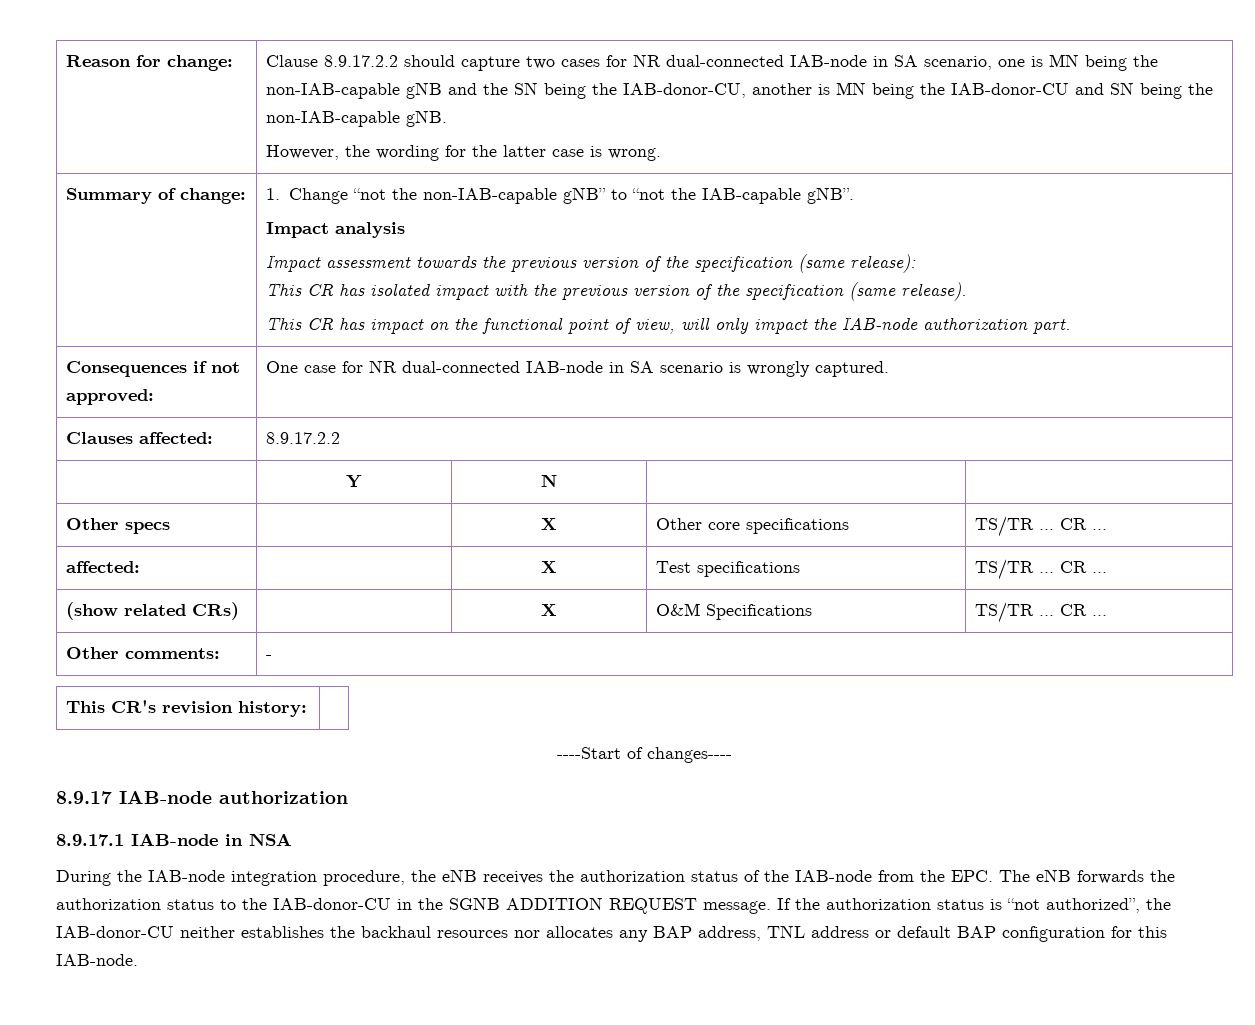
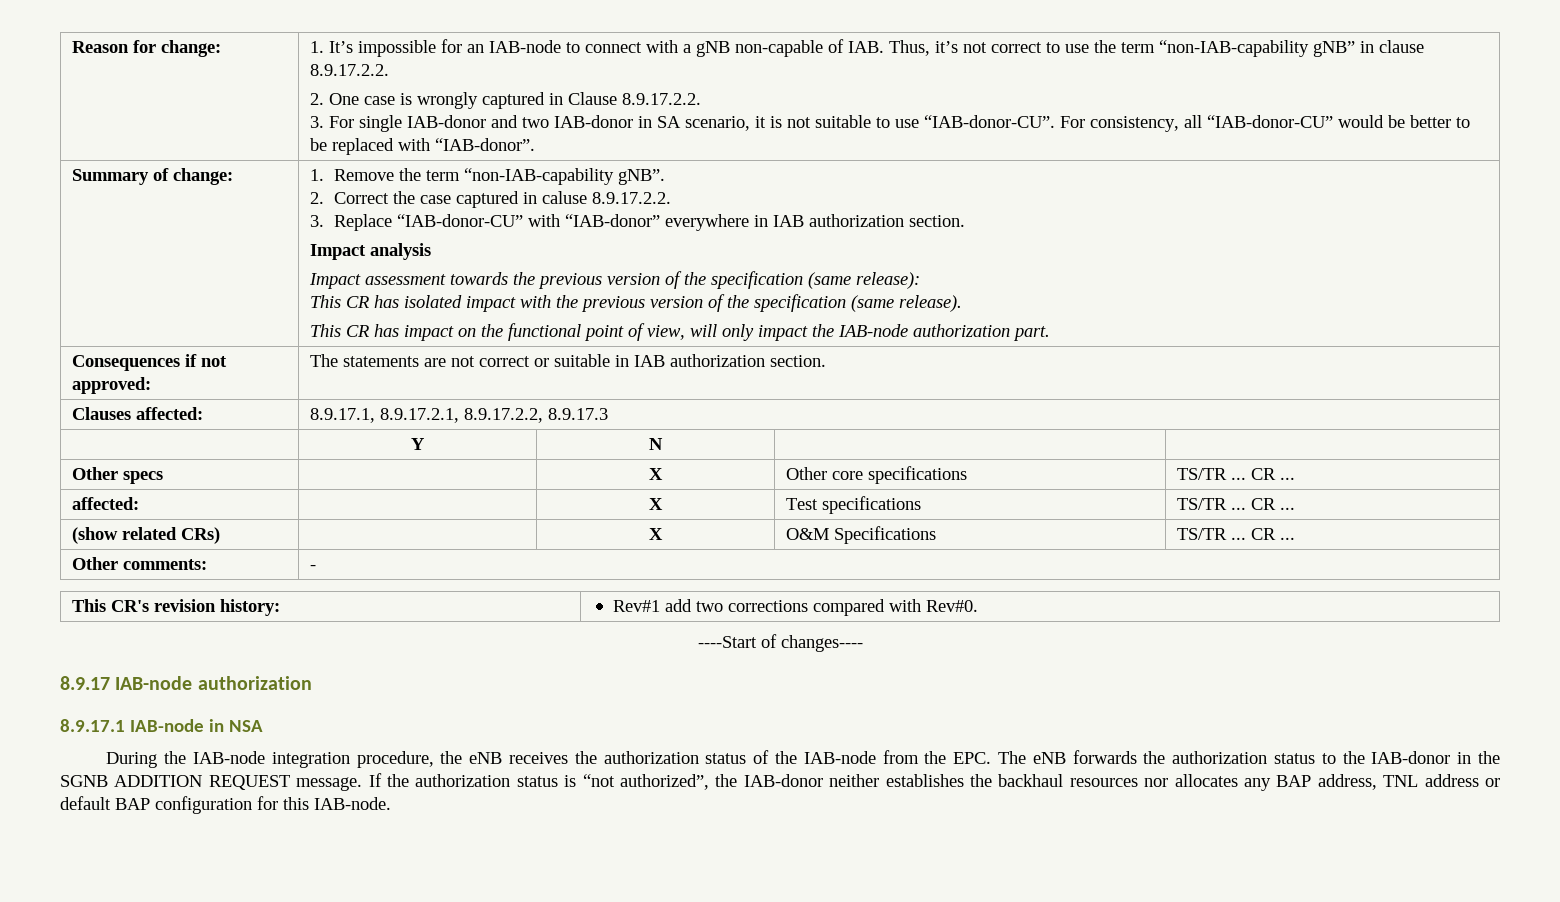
[266,54,1159,71] [266,82,1214,99] [266,110,448,127] [266,145,662,161] [66,188,247,204] [266,187,855,204] Clause 8.9.17.2.2 should capture two cases for NR dual-connected IAB-node in SA scenario, one is MN being the non-IAB-capable gNB and the SN being the IAB-donor-CU, another is MN being the IAB-donor-CU and SN being the non-IAB-capable gNB. // However, the wording for the latter case is wrong. // Summary of change: | 1. Change “not the non-IAB-capable gNB” to “not the IAB-capable gNB”. -> [310,39,1425,57] [310,64,390,76] [310,92,702,109] [310,115,1471,132] [310,138,536,155] [72,168,234,185] [310,168,665,185] [310,191,671,208] [310,214,965,231] 1. It’s impossible for an IAB-node to connect with a gNB non-capable of IAB. Thus, it’s not correct to use the term “non-IAB-capability gNB” in clause 8.9.17.2.2. // 2. One case is wrongly captured in Clause 8.9.17.2.2. // 3. For single IAB-donor and two IAB-donor in SA scenario, it is not suitable to use “IAB-donor-CU”. For consistency, all “IAB-donor-CU” would be better to be replaced with “IAB-donor”. // Summary of change: | 1. Remove the term “non-IAB-capability gNB”. // 2. Correct the case captured in caluse 8.9.17.2.2. // 3. Replace “IAB-donor-CU” with “IAB-donor” everywhere in IAB authorization section.
[266,360,890,377] [66,432,214,444] [266,432,341,444] One case for NR dual-connected IAB-node in SA scenario is wrongly captured. // Clauses affected: | 8.9.17.2.2 -> [310,354,827,367] [72,407,204,420] [310,408,609,423] The statements are not correct or suitable in IAB authorization section. // Clauses affected: | 8.9.17.1, 8.9.17.2.1, 8.9.17.2.2, 8.9.17.3
(308, 709) none -> [612,599,978,616] Rev#1 add two corrections compared with Rev#0.
[273,898,391,910] IAB-donor-CU -> [1371,751,1451,764] IAB-donor
[56,926,174,938] IAB-donor-CU -> [743,774,823,787] IAB-donor

